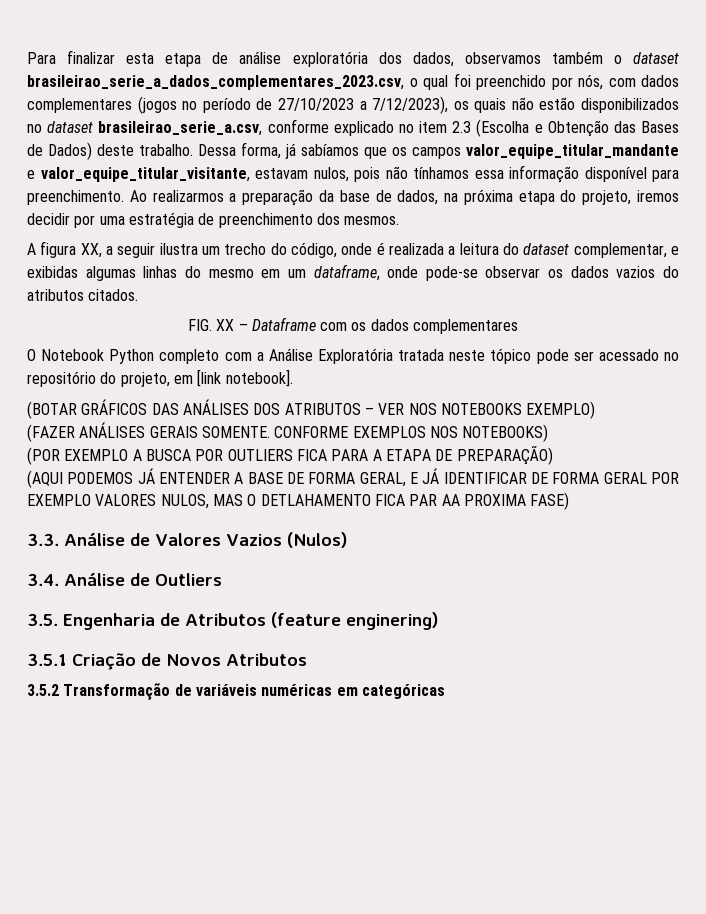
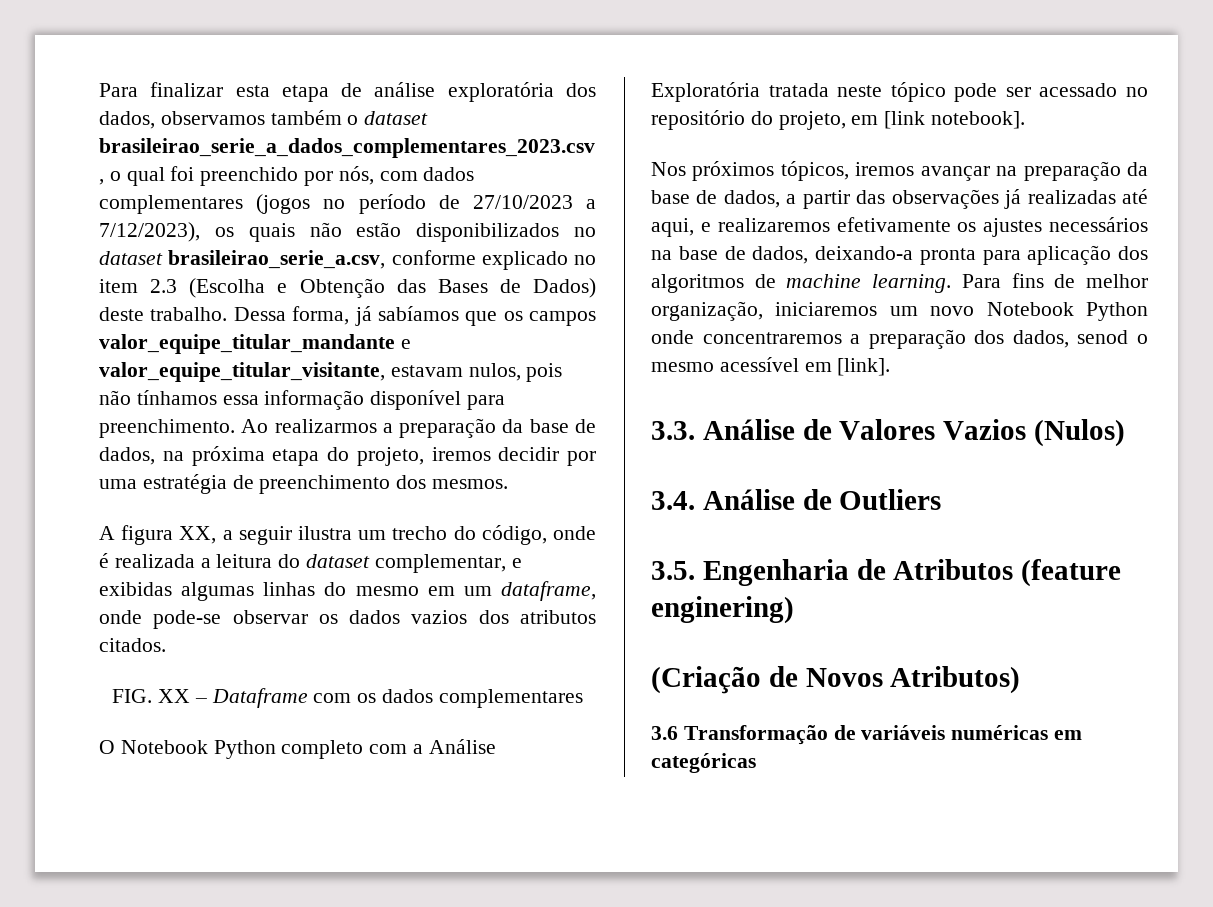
[663,266,679,278] do -> [478,610,509,624] dos
[27,399,596,419] [27,422,549,442] [27,445,553,465] [27,468,680,488] [27,492,570,510] (BOTAR GRÁFICOS DAS ANÁLISES DOS ATRIBUTOS – VER NOS NOTEBOOKS EXEMPLO) // (FAZER ANÁLISES GERAIS SOMENTE. CONFORME EXEMPLOS NOS NOTEBOOKS) // (POR EXEMPLO A BUSCA POR OUTLIERS FICA PARA A ETAPA DE PREPARAÇÃO) // (AQUI PODEMOS JÁ ENTENDER A BASE DE FORMA GERAL, E JÁ IDENTIFICAR DE FORMA GERAL POR EXEMPLO VALORES NULOS, MAS O DETLAHAMENTO FICA PAR AA PROXIMA FASE) -> [651,161,1148,181] [651,189,1148,209] [651,217,1148,237] [651,245,1148,265] [651,273,1148,293] [651,301,1148,321] [651,329,1148,349] [651,357,891,376] Nos próximos tópicos, iremos avançar na preparação da base de dados, a partir das observações já realizadas até aqui, e realizaremos efetivamente os ajustes necessários na base de dados, deixando-a pronta para aplicação dos algoritmos de machine learning. Para fins de melhor organização, iniciaremos um novo Notebook Python onde concentraremos a preparação dos dados, senod o mesmo acessível em [link].
[27,653,307,670] [27,684,59,696] 3.5.1 Criação de Novos Atributos // 3.5.2 -> [651,666,1021,694] [651,726,678,740] (Criação de Novos Atributos) // 3.6

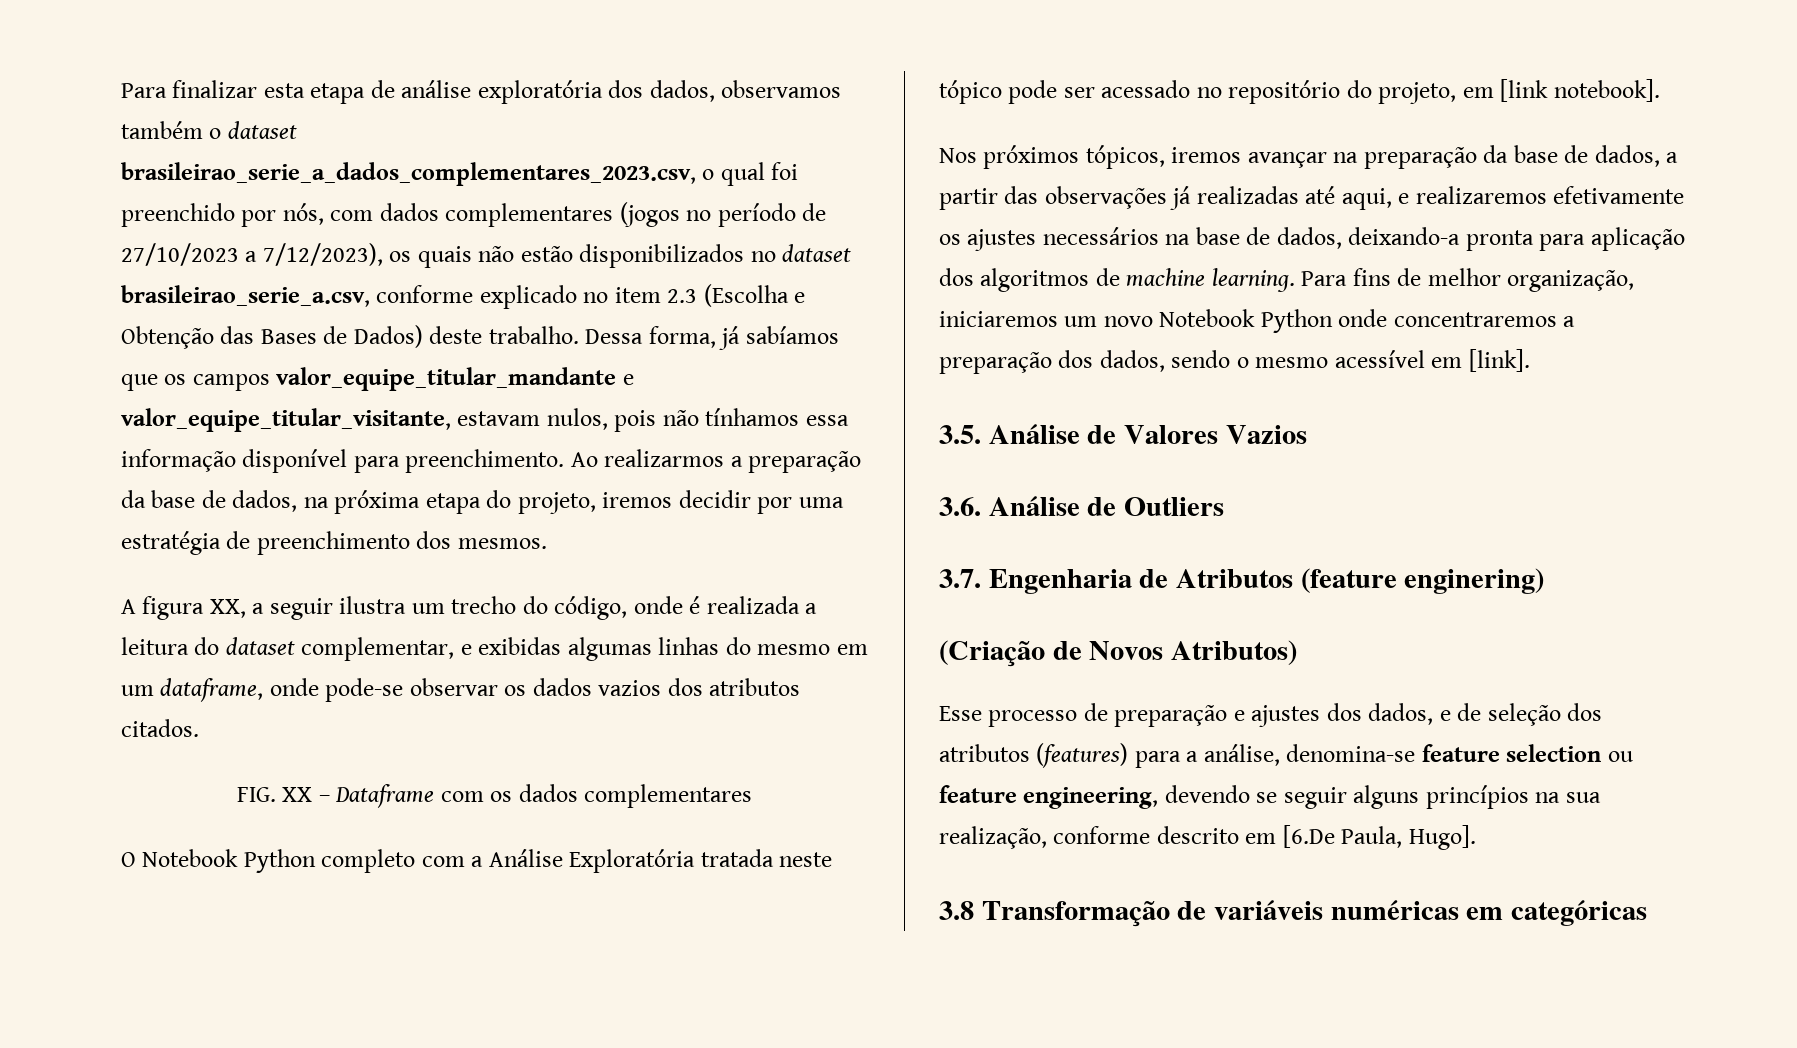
[1077,330,1129,344] senod -> [1171,350,1231,368] sendo
[651,421,695,440] 3.3. -> [939,425,981,444] 3.5.
[1034,419,1126,447] [651,491,695,510] (Nulos) // 3.4. -> [939,497,981,516] // 3.6.
[651,561,695,580] 3.5. -> [939,569,981,588] 3.7.
[651,726,678,740] 3.6 -> [939,703,1603,727] [939,743,1633,768] [939,785,1601,809] [939,825,1476,850] [939,901,974,920] Esse processo de preparação e ajustes dos dados, e de seleção dos atributos (features) para a análise, denomina-se feature selection ou feature engineering, devendo se seguir alguns princípios na sua realização, conforme descrito em [6.De Paula, Hugo]. // 3.8

